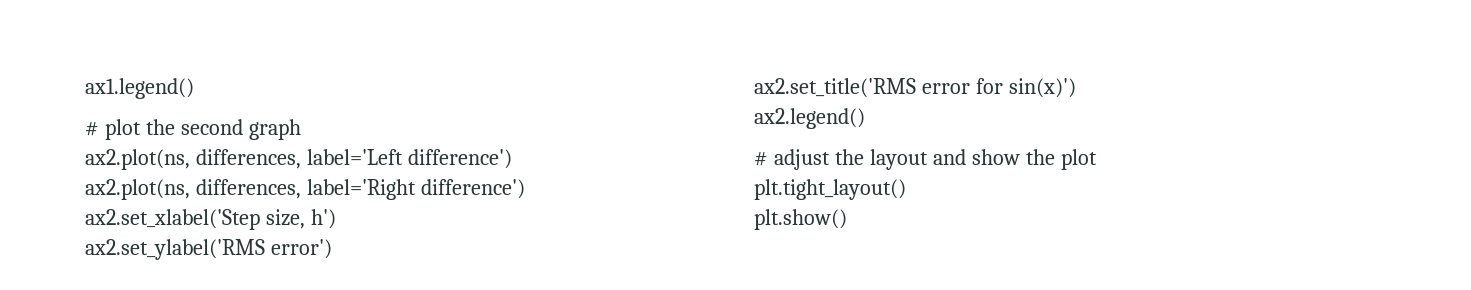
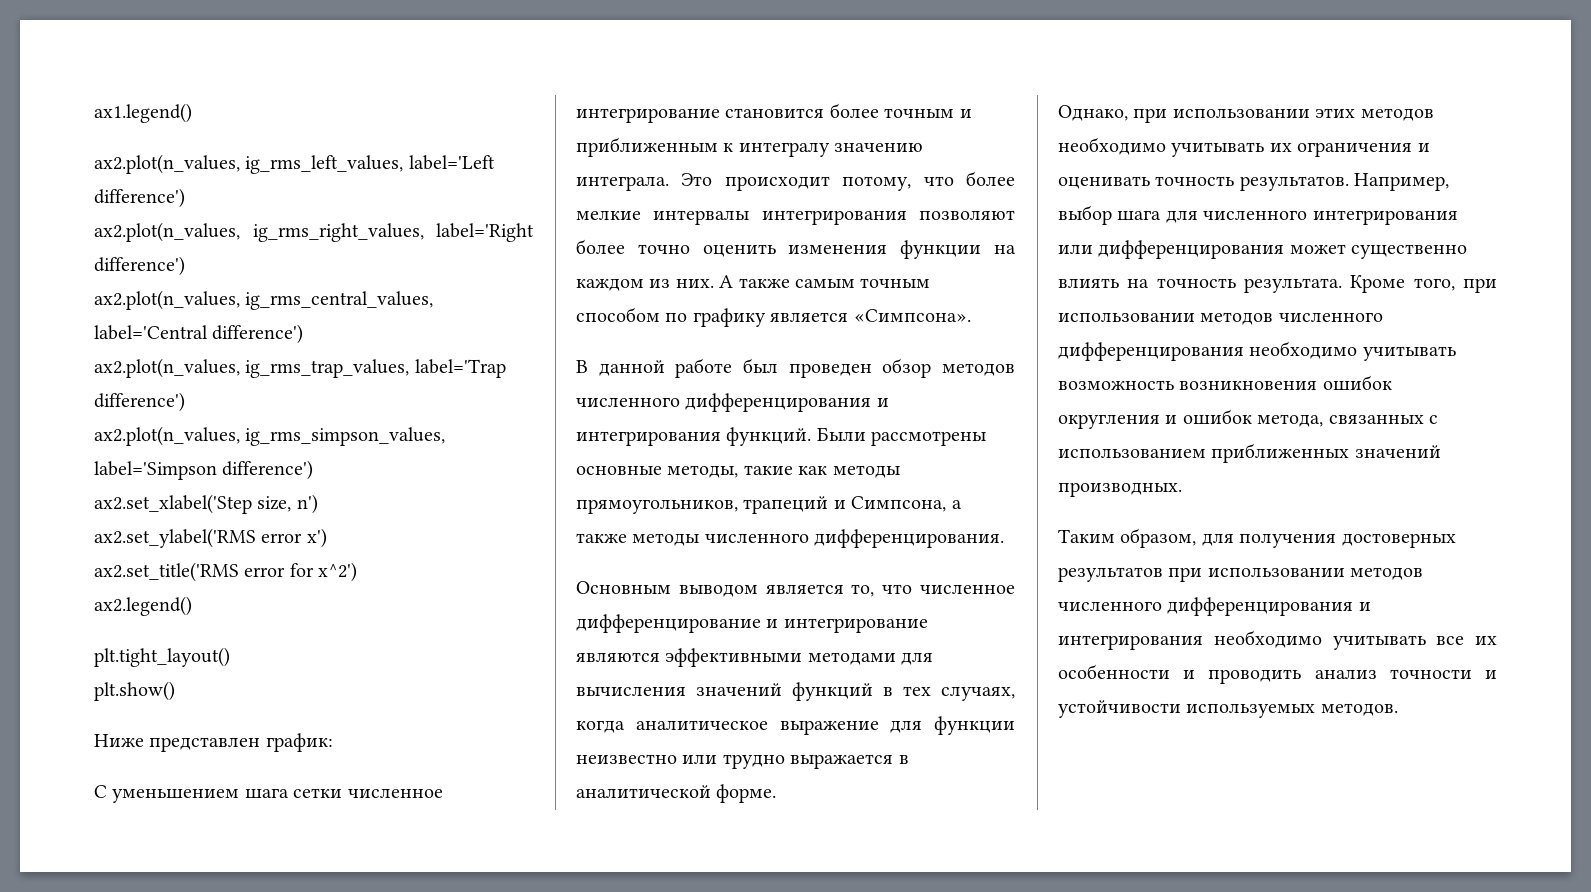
[85,119,301,140] [85,149,301,170] # plot the second graph // ax2.plot(ns, differences, -> [94,154,404,174] ax2.plot(n_values, ig_rms_left_values,
[85,179,301,200] ax2.plot(ns, differences, -> [94,222,424,242] ax2.plot(n_values, ig_rms_right_values,
(525, 189) none -> [94,290,434,310] [94,324,304,344] [94,358,506,378] [94,392,185,412] [94,426,446,446] [94,460,314,480] // ax2.plot(n_values, ig_rms_central_values, label='Central difference') // ax2.plot(n_values, ig_rms_trap_values, label='Trap difference') // ax2.plot(n_values, ig_rms_simpson_values, label='Simpson difference')
[310,209,336,229] h') -> [296,494,318,514] n')
[270,239,332,259] error') -> [261,528,327,548] error x')
[1008,78,1076,98] sin(x)') -> [318,562,358,582] x^2')
[754,149,1097,170] [754,179,906,200] [754,209,847,230] # adjust the layout and show the plot // plt.tight_layout() // plt.show() -> [94,647,230,667] [94,681,175,701] [94,733,333,752] [94,785,443,803] [576,103,972,123] [576,137,924,157] [576,171,1015,191] [576,210,1015,225] [576,239,1016,259] [576,275,931,291] [576,307,971,327] [576,358,1015,378] [576,393,889,412] [576,427,987,446] [576,465,900,478] [576,496,962,514] [576,529,1005,548] [576,581,1015,597] [576,614,928,633] [576,648,934,667] [576,682,1015,701] [576,716,1015,735] [576,754,909,769] [576,784,777,803] [1058,105,1434,123] [1058,137,1430,157] [1058,173,1450,191] [1058,205,1458,225] [1058,240,1468,259] [1058,275,1497,293] [1058,312,1383,325] [1058,341,1456,361] [1058,375,1392,391] [1058,409,1438,429] [1058,443,1441,463] [1058,482,1182,497] [1058,528,1456,548] [1058,567,1424,582] [1058,597,1371,616] [1058,630,1497,650] [1058,664,1497,684] [1058,700,1398,718] plt.tight_layout() // plt.show() // Ниже представлен график: // С уменьшением шага сетки численное интегрирование становится более точным и приближенным к интегралу значению интеграла. Это происходит потому, что более мелкие интервалы интегрирования позволяют более точно оценить изменения функции на каждом из них. А также самым точным способом по графику является «Симпсона». // В данной работе был проведен обзор методов численного дифференцирования и интегрирования функций. Были рассмотрены основные методы, такие как методы прямоугольников, трапеций и Симпсона, а также методы численного дифференцирования. // Основным выводом является то, что численное дифференцирование и интегрирование являются эффективными методами для вычисления значений функций в тех случаях, когда аналитическое выражение для функции неизвестно или трудно выражается в аналитической форме. // Однако, при использовании этих методов необходимо учитывать их ограничения и оценивать точность результатов. Например, выбор шага для численного интегрирования или дифференцирования может существенно влиять на точность результата. Кроме того, при использовании методов численного дифференцирования необходимо учитывать возможность возникновения ошибок округления и ошибок метода, связанных с использованием приближенных значений производных. // Таким образом, для получения достоверных результатов при использовании методов численного дифференцирования и интегрирования необходимо учитывать все их особенности и проводить анализ точности и устойчивости используемых методов.

